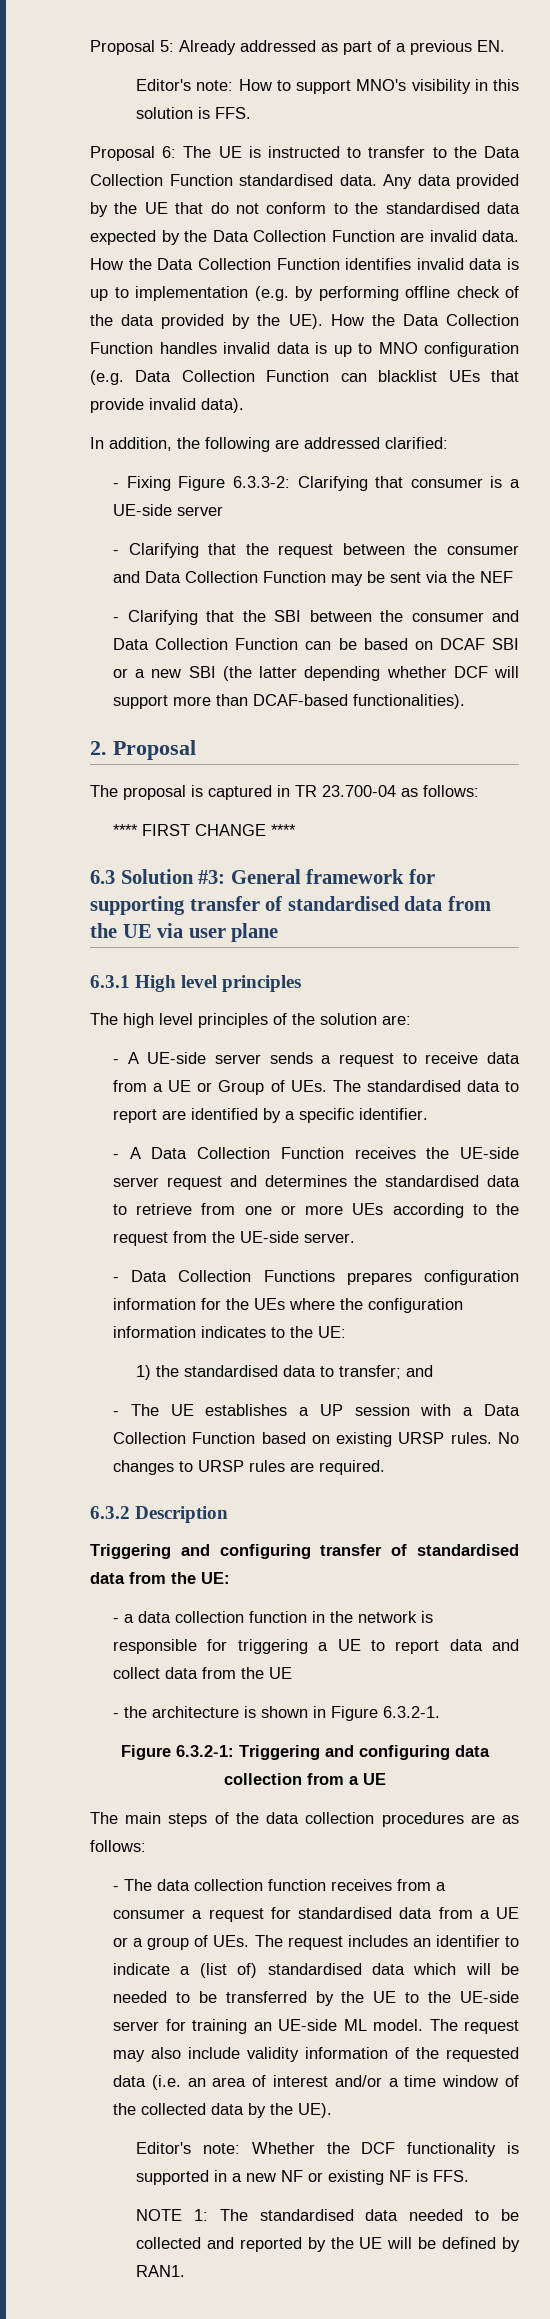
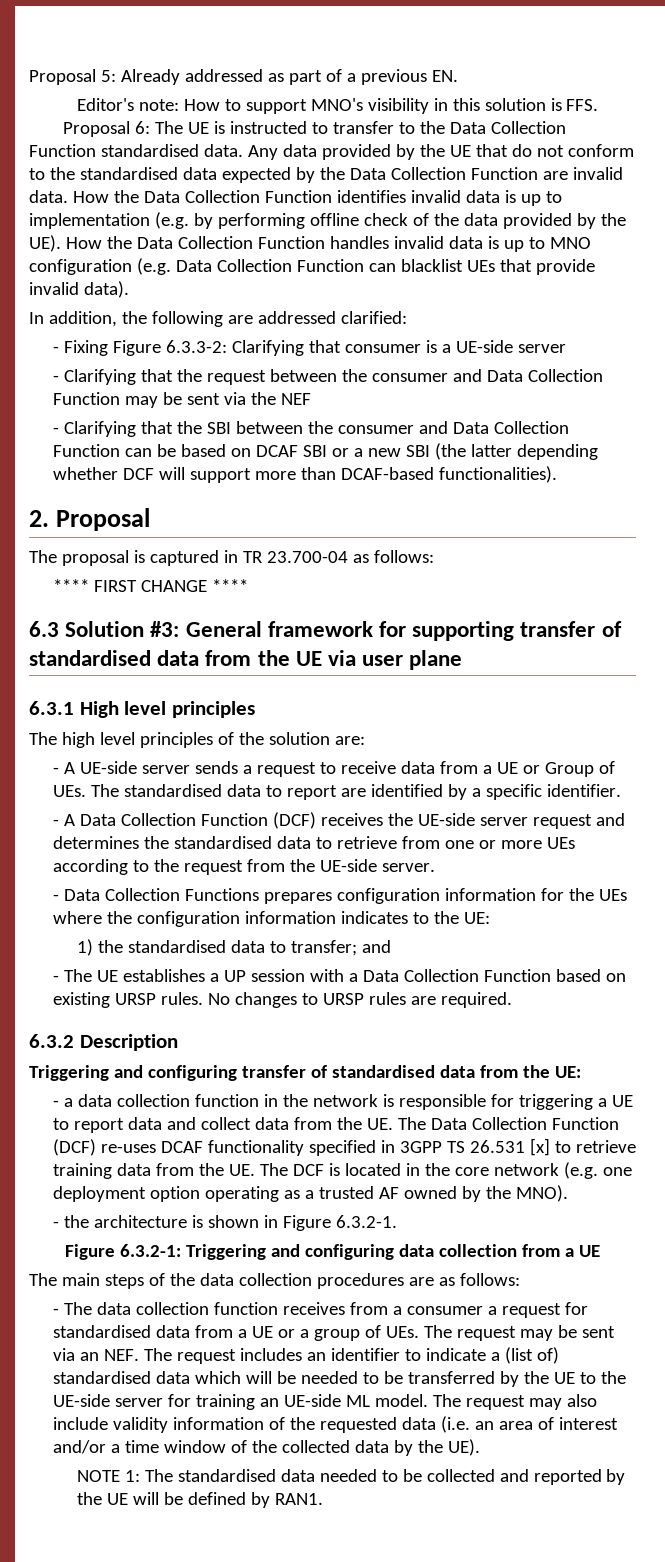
(344, 1153) none -> [272,812,316,829] (DCF)
[269,1667,293,1679] UE -> [366,1117,619,1130] [52,1138,636,1156] [52,1162,632,1179] [52,1185,568,1202] UE. The Data Collection Function (DCF) re-uses DCAF functionality specified in 3GPP TS 26.531 [x] to retrieve training data from the UE. The DCF is located in the core network (e.g. one deployment option operating as a trusted AF owned by the MNO).
(343, 1943) none -> [519,1325,615,1341] [52,1348,236,1364] may be sent via an NEF. The request
[136,2142,519,2157] [136,2170,470,2185] // Editor's note: Whether the DCF functionality is supported in a new NF or existing NF is FFS. -> (480, 1447) none

